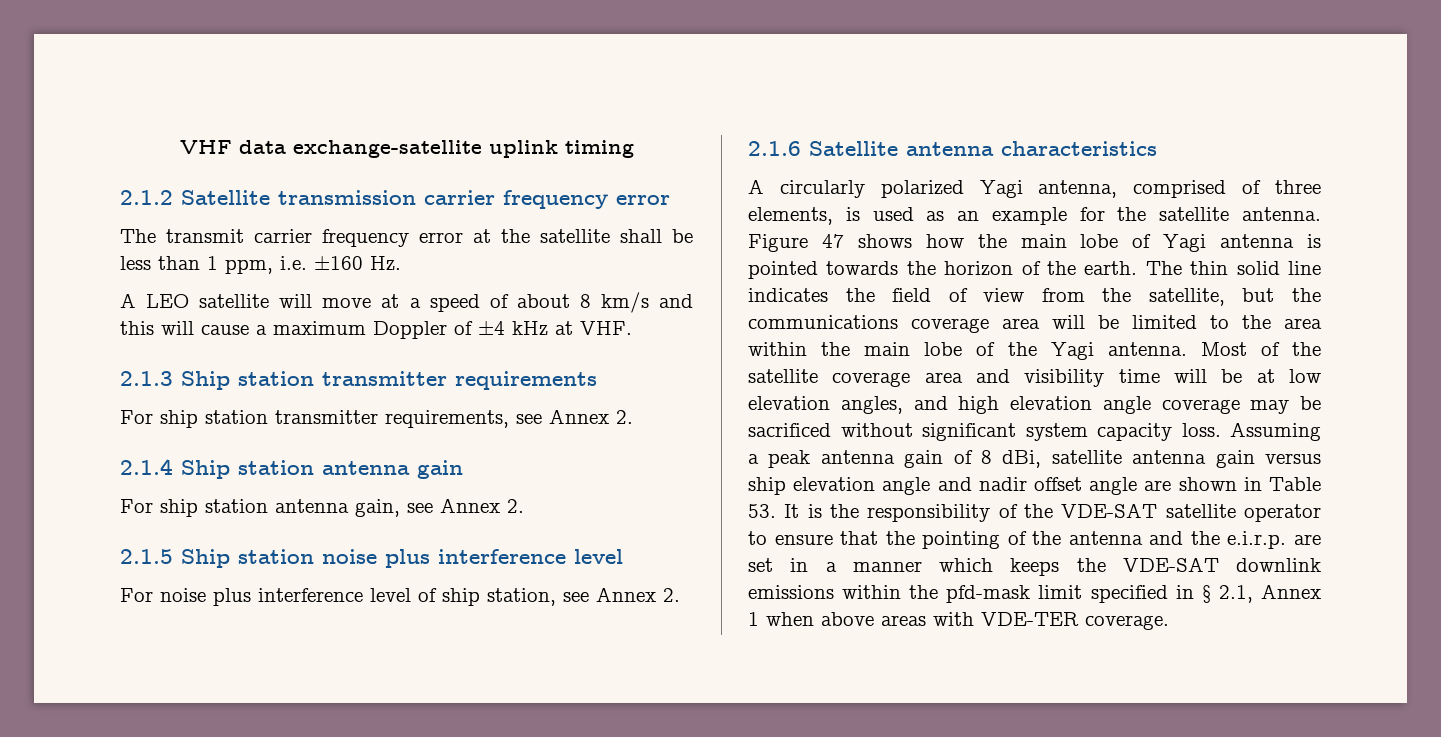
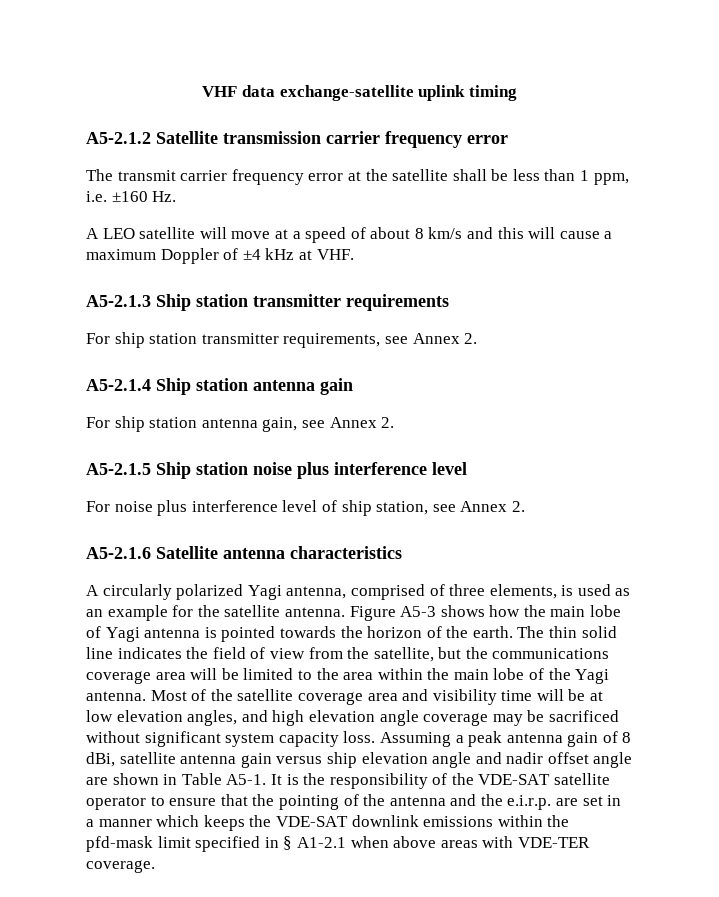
[120,190,173,205] 2.1.2 -> [86,132,151,144] A5-2.1.2
[120,371,173,386] 2.1.3 -> [86,295,151,307] A5-2.1.3
[120,459,173,475] 2.1.4 -> [86,379,151,391] A5-2.1.4
[120,549,173,564] 2.1.5 -> [86,463,151,475] A5-2.1.5
[748,141,801,156] 2.1.6 -> [86,547,151,559] A5-2.1.6
[821,234,844,248] 47 -> [400,606,437,617] A5-3
[748,504,776,518] 53. -> [226,774,267,785] A5-1.
[1218,584,1321,603] [748,612,759,626] 2.1, Annex 1 -> [296,837,346,848] A1-2.1

